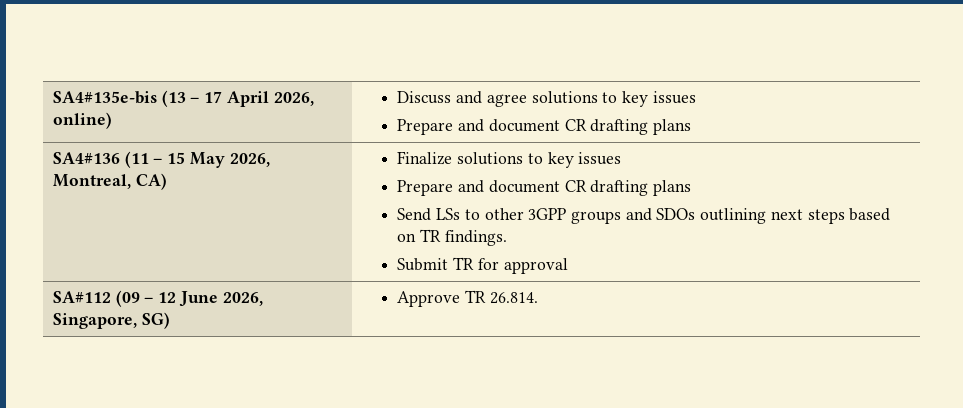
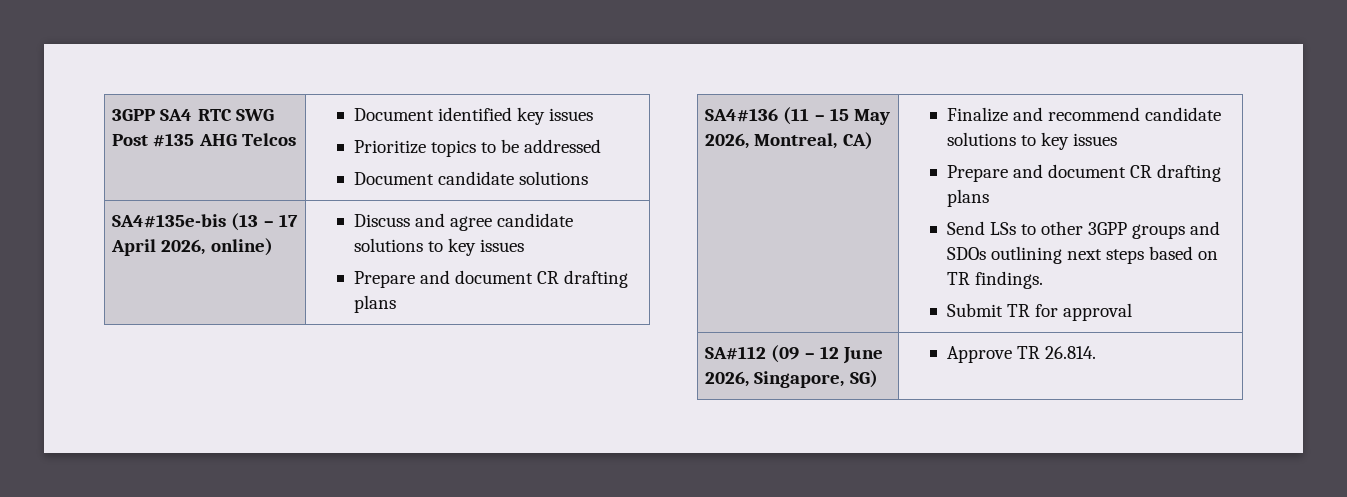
(52, 97) none -> [112,109,274,121] [112,133,296,147] [353,107,594,125] [353,139,602,157] [353,171,588,185] 3GPP SA4 RTC SWG Post #135 AHG Telcos | Document identified key issues // Prioritize topics to be addressed // Document candidate solutions //
(527, 100) none -> [497,213,574,227] candidate
(453, 158) none -> [1012,107,1222,121] and recommend candidate

